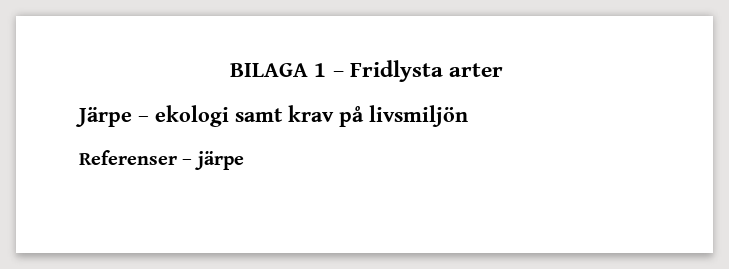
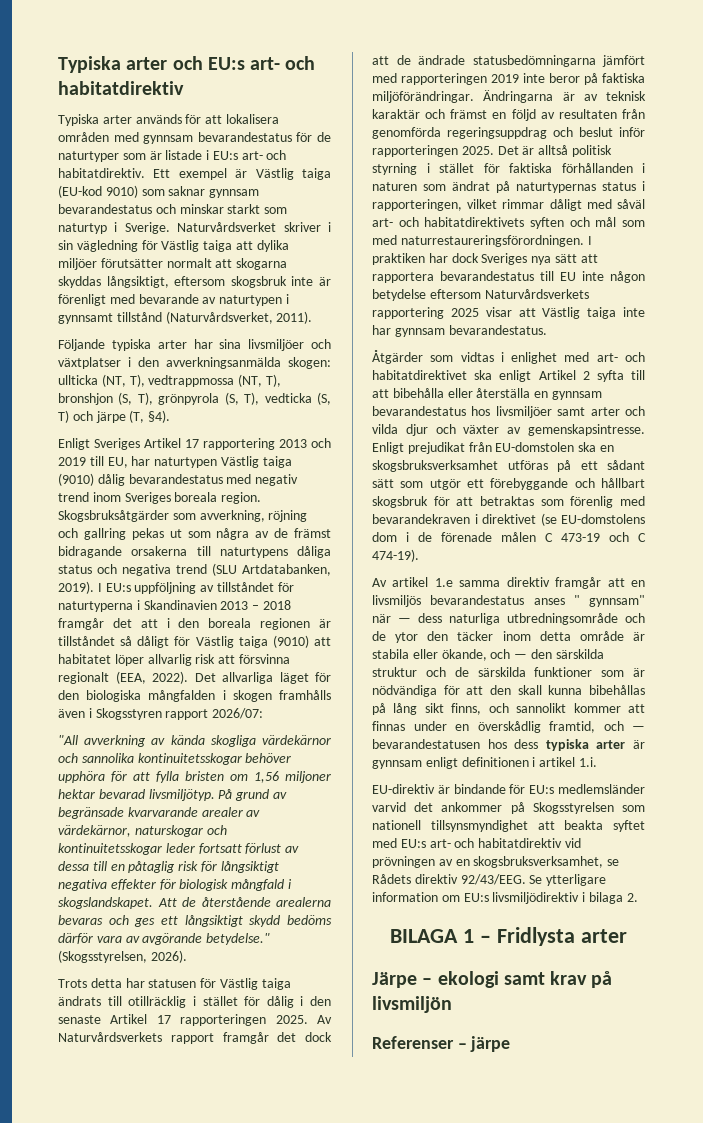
(230, 70) none -> [58,56,316,73] [58,81,184,95] [58,114,279,126] [58,132,331,144] [58,150,287,162] [58,168,331,180] [58,185,260,198] [58,204,288,214] [58,222,331,234] [58,240,289,252] [58,258,288,270] [58,276,331,288] [58,294,289,306] [58,311,313,324] [58,339,331,351] [58,357,331,369] [58,374,281,387] [58,392,331,405] [58,410,171,423] [58,438,331,450] [58,456,292,468] [58,473,299,486] [58,492,262,504] [58,510,308,522] [58,528,331,540] [58,546,331,558] [58,563,331,576] [58,581,294,594] [58,600,291,612] [58,618,331,630] [58,635,331,648] [58,654,290,666] [58,671,331,684] [58,690,331,702] [58,708,264,720] [58,735,332,747] [58,753,292,765] [58,771,331,783] [58,789,287,801] [58,807,261,819] [58,825,227,837] [58,843,300,855] [58,861,279,873] [58,879,292,891] [58,897,331,909] [58,915,332,927] [58,933,271,945] [58,950,187,963] [58,978,291,990] [58,996,331,1008] [58,1014,332,1026] [58,1032,332,1044] [372,55,645,67] [372,73,645,85] [372,90,646,103] [372,109,645,121] [372,127,645,139] [372,145,612,157] [372,163,645,175] [372,181,645,193] [372,199,645,211] [372,217,645,229] [372,235,592,247] [372,253,598,265] [372,271,645,283] [372,289,589,301] [372,307,645,319] [372,325,547,337] [372,350,645,364] [372,370,645,382] [372,388,602,400] [372,406,645,418] [372,424,645,436] [372,442,614,454] [372,460,645,472] [372,478,645,490] [372,496,645,508] [372,513,645,526] [372,532,646,542] [372,549,419,562] [372,577,645,589] [372,595,645,607] [372,613,645,625] [372,631,645,643] [372,649,604,661] [372,667,645,677] [372,685,645,697] [372,703,645,715] [372,721,645,733] [372,739,645,751] [372,757,597,769] [372,784,645,794] [372,802,645,814] [372,820,645,832] [372,838,581,848] [372,856,620,868] [372,874,607,886] [372,892,638,904] Typiska arter och EU:s art- och habitatdirektiv // Typiska arter används för att lokalisera områden med gynnsam bevarandestatus för de naturtyper som är listade i EU:s art- och habitatdirektiv. Ett exempel är Västlig taiga (EU-kod 9010) som saknar gynnsam bevarandestatus och minskar starkt som naturtyp i Sverige. Naturvårdsverket skriver i sin vägledning för Västlig taiga att dylika miljöer förutsätter normalt att skogarna skyddas långsiktigt, eftersom skogsbruk inte är förenligt med bevarande av naturtypen i gynnsamt tillstånd (Naturvårdsverket, 2011). // Följande typiska arter har sina livsmiljöer och växtplatser i den avverkningsanmälda skogen: ullticka (NT, T), vedtrappmossa (NT, T), bronshjon (S, T), grönpyrola (S, T), vedticka (S, T) och järpe (T, §4). // Enligt Sveriges Artikel 17 rapportering 2013 och 2019 till EU, har naturtypen Västlig taiga (9010) dålig bevarandestatus med negativ trend inom Sveriges boreala region. Skogsbruksåtgärder som avverkning, röjning och gallring pekas ut som några av de främst bidragande orsakerna till naturtypens dåliga status och negativa trend (SLU Artdatabanken, 2019). I EU:s uppföljning av tillståndet för naturtyperna i Skandinavien 2013 – 2018 framgår det att i den boreala regionen är tillståndet så dåligt för Västlig taiga (9010) att habitatet löper allvarlig risk att försvinna regionalt (EEA, 2022). Det allvarliga läget för den biologiska mångfalden i skogen framhålls även i Skogsstyren rapport 2026/07: // "All avverkning av kända skogliga värdekärnor och sannolika kontinuitetsskogar behöver upphöra för att fylla bristen om 1,56 miljoner hektar bevarad livsmiljötyp. På grund av begränsade kvarvarande arealer av värdekärnor, naturskogar och kontinuitetsskogar leder fortsatt förlust av dessa till en påtaglig risk för långsiktigt negativa effekter för biologisk mångfald i skogslandskapet. Att de återstående arealerna bevaras och ges ett långsiktigt skydd bedöms därför vara av avgörande betydelse." (Skogsstyrelsen, 2026). // Trots detta har statusen för Västlig taiga ändrats till otillräcklig i stället för dålig i den senaste Artikel 17 rapporteringen 2025. Av Naturvårdsverkets rapport framgår det dock att de ändrade statusbedömningarna jämfört med rapporteringen 2019 inte beror på faktiska miljöförändringar. Ändringarna är av teknisk karaktär och främst en följd av resultaten från genomförda regeringsuppdrag och beslut inför rapporteringen 2025. Det är alltså politisk styrning i stället för faktiska förhållanden i naturen som ändrat på naturtypernas status i rapporteringen, vilket rimmar dåligt med såväl art- och habitatdirektivets syften och mål som med naturrestaureringsförordningen. I praktiken har dock Sveriges nya sätt att rapportera bevarandestatus till EU inte någon betydelse eftersom Naturvårdsverkets rapportering 2025 visar att Västlig taiga inte har gynnsam bevarandestatus. // Åtgärder som vidtas i enlighet med art- och habitatdirektivet ska enligt Artikel 2 syfta till att bibehålla eller återställa en gynnsam bevarandestatus hos livsmiljöer samt arter och vilda djur och växter av gemenskapsintresse. Enligt prejudikat från EU-domstolen ska en skogsbruksverksamhet utföras på ett sådant sätt som utgör ett förebyggande och hållbart skogsbruk för att betraktas som förenlig med bevarandekraven i direktivet (se EU-domstolens dom i de förenade målen C 473-19 och C 474-19). // Av artikel 1.e samma direktiv framgår att en livsmiljös bevarandestatus anses " gynnsam" när — dess naturliga utbredningsområde och de ytor den täcker inom detta område är stabila eller ökande, och — den särskilda struktur och de särskilda funktioner som är nödvändiga för att den skall kunna bibehållas på lång sikt finns, och sannolikt kommer att finnas under en överskådlig framtid, och — bevarandestatusen hos dess typiska arter är gynnsam enligt definitionen i artikel 1.i. // EU-direktiv är bindande för EU:s medlemsländer varvid det ankommer på Skogsstyrelsen som nationell tillsynsmyndighet att beakta syftet med EU:s art- och habitatdirektiv vid prövningen av en skogsbruksverksamhet, se Rådets direktiv 92/43/EEG. Se ytterligare information om EU:s livsmiljödirektiv i bilaga 2. //

